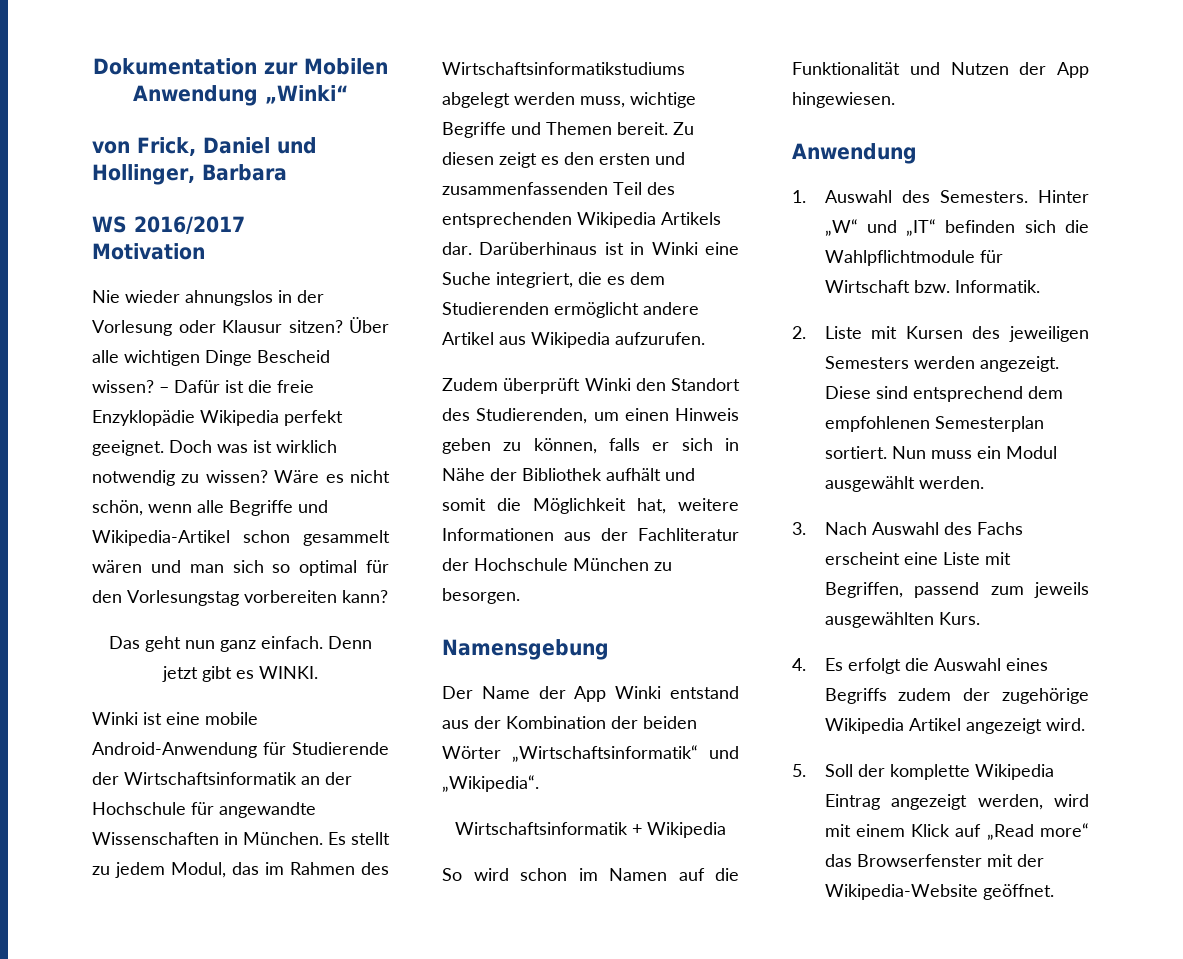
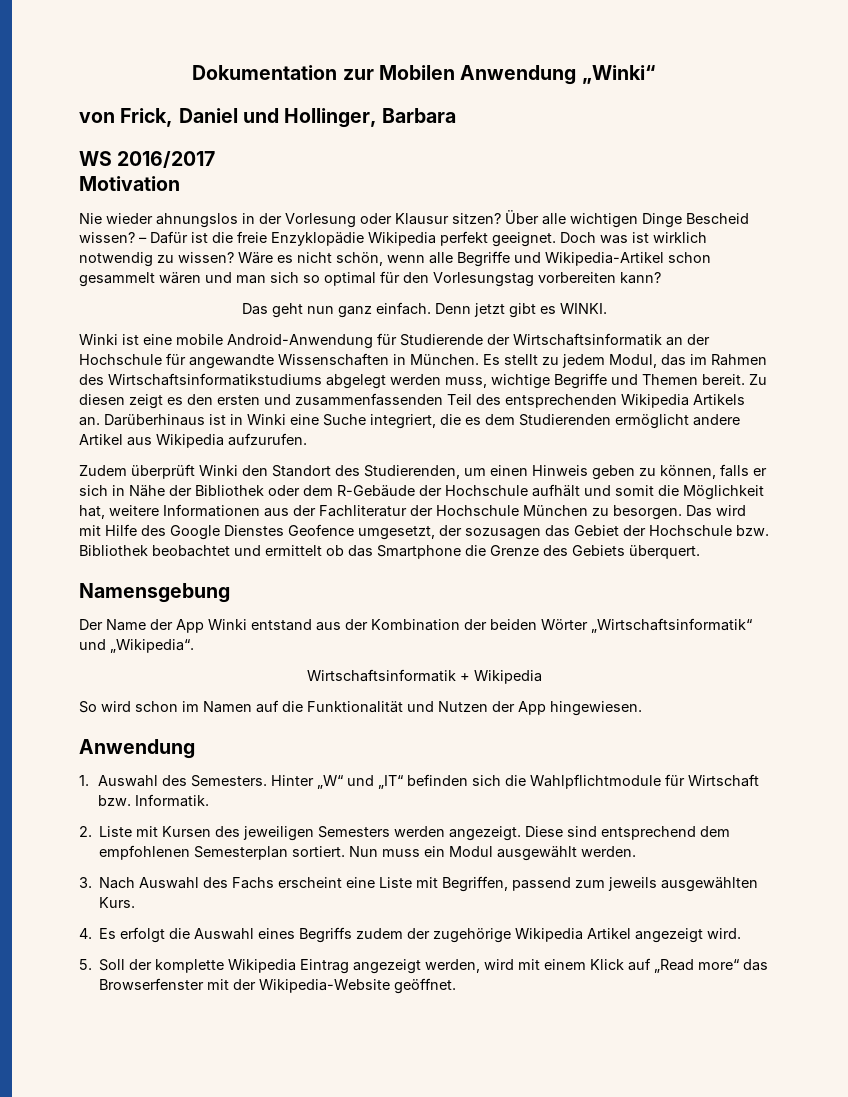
[442,242,472,255] dar. -> [79,417,100,426] an.
(602, 474) none -> [268,485,528,497] oder dem R-Gebäude der Hochschule
(520, 596) none -> [686,505,746,517] [79,524,769,540] [79,545,700,559] Das wird mit Hilfe des Google Dienstes Geofence umgesetzt, der sozusagen das Gebiet der Hochschule bzw. Bibliothek beobachtet und ermittelt ob das Smartphone die Grenze des Gebiets überquert.

